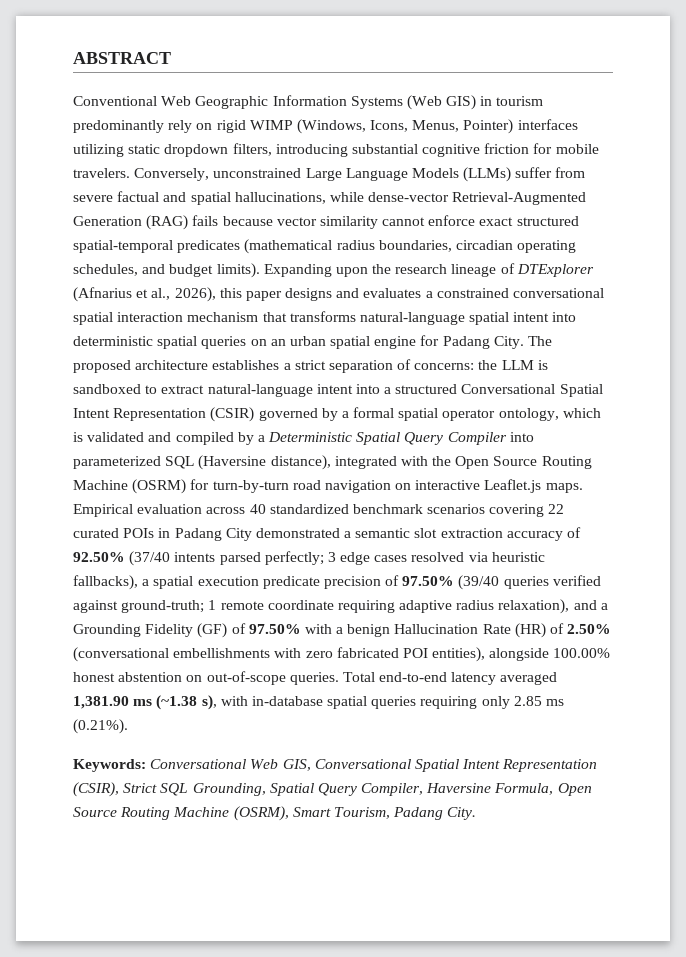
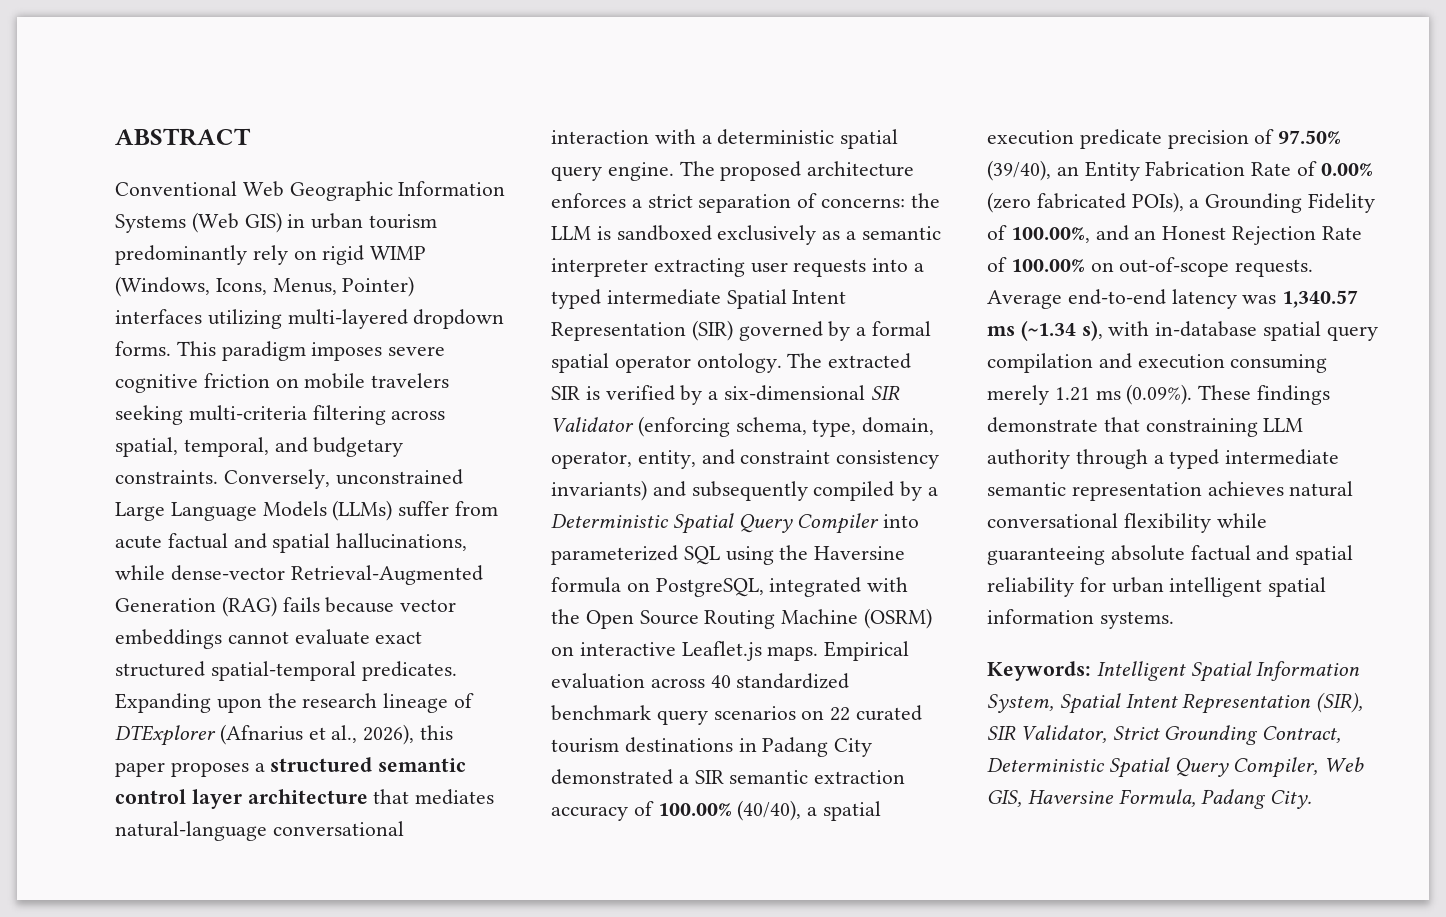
(493, 101) none -> [311,213,364,229] urban
[128,143,599,157] [73,168,130,178] static dropdown filters, introducing substantial cognitive friction for mobile travelers. -> [287,309,505,329] [115,341,446,361] [115,373,450,393] [115,405,446,425] [115,437,404,457] [115,470,218,484] multi-layered dropdown forms. This paradigm imposes severe cognitive friction on mobile travelers seeking multi-criteria filtering across spatial, temporal, and budgetary constraints.
[73,195,113,202] severe -> [115,535,162,549] acute
[319,215,579,229] [73,239,577,254] [73,263,260,278] similarity cannot enforce exact structured spatial-temporal predicates (mathematical radius boundaries, circadian operating schedules, and budget limits). -> [115,629,423,649] [115,661,457,681] embeddings cannot evaluate exact structured spatial-temporal predicates.
[285,288,605,301] [73,311,577,325] [73,335,524,349] designs and evaluates a constrained conversational spatial interaction mechanism that transforms natural-language spatial intent into deterministic spatial queries on an urban spatial engine for Padang City. -> [170,757,467,777] [115,789,495,809] [115,821,404,841] [551,129,899,149] [551,162,674,181] proposes a structured semantic control layer architecture that mediates natural-language conversational interaction with a deterministic spatial query engine.
[212,360,280,370] establishes -> [551,193,626,208] enforces
[145,384,603,397] [73,407,255,422] to extract natural-language intent into a structured Conversational Spatial Intent Representation (CSIR) -> [717,225,941,245] [551,258,925,277] [551,289,847,309] [551,320,733,341] exclusively as a semantic interpreter extracting user requests into a typed intermediate Spatial Intent Representation (SIR)
[498,408,601,421] [73,432,172,442] ontology, which is validated and -> [696,353,912,373] [551,385,900,405] [551,416,935,437] [551,449,940,469] [551,480,808,501] ontology. The extracted SIR is verified by a six-dimensional SIR Validator (enforcing schema, type, domain, operator, entity, and constraint consistency invariants) and subsequently
[198,455,331,470] (Haversine distance), -> [725,545,906,565] [551,577,764,597] using the Haversine formula on PostgreSQL,
[190,479,391,493] for turn-by-turn road navigation -> (933, 618) none
[427,504,565,517] [73,528,155,538] scenarios covering 22 curated POIs -> [656,705,923,725] [551,737,733,753] query scenarios on 22 curated tourism destinations
[355,528,438,538] semantic slot -> [694,770,809,784] SIR semantic
[73,551,545,566] [73,575,138,590] 92.50% (37/40 intents parsed perfectly; 3 edge cases resolved via heuristic fallbacks), -> [657,800,802,821] 100.00% (40/40),
[458,575,601,590] [73,599,608,614] [73,623,612,638] [73,647,611,662] [73,671,558,685] [73,695,565,710] [73,719,128,734] [73,759,598,772] [73,782,592,797] [73,806,390,821] (39/40 queries verified against ground-truth; 1 remote coordinate requiring adaptive radius relaxation), and a Grounding Fidelity (GF) of 97.50% with a benign Hallucination Rate (HR) of 2.50% (conversational embellishments with zero fabricated POI entities), alongside 100.00% honest abstention on out-of-scope queries. Total end-to-end latency averaged 1,381.90 ms (~1.38 s), with in-database spatial queries requiring only 2.85 ms (0.21%). // Keywords: Conversational Web GIS, Conversational Spatial Intent Representation (CSIR), Strict SQL Grounding, Spatial Query Compiler, Haversine Formula, Open Source Routing Machine (OSRM), Smart Tourism, -> [987,160,1373,181] [987,192,1376,213] [987,225,1362,245] [987,257,1314,277] [987,289,1359,309] [987,320,1378,341] [987,353,1328,373] [987,384,1331,405] [987,417,1304,437] [987,449,1340,469] [987,481,1354,501] [987,513,1267,533] [987,545,1354,565] [987,577,1327,597] [987,609,1174,629] [987,661,1361,682] [987,692,1364,714] [987,725,1342,745] [987,757,1365,778] [987,789,1196,807] (39/40), an Entity Fabrication Rate of 0.00% (zero fabricated POIs), a Grounding Fidelity of 100.00%, and an Honest Rejection Rate of 100.00% on out-of-scope requests. Average end-to-end latency was 1,340.57 ms (~1.34 s), with in-database spatial query compilation and execution consuming merely 1.21 ms (0.09%). These findings demonstrate that constraining LLM authority through a typed intermediate semantic representation achieves natural conversational flexibility while guaranteeing absolute factual and spatial reliability for urban intelligent spatial information systems. // Keywords: Intelligent Spatial Information System, Spatial Intent Representation (SIR), SIR Validator, Strict Grounding Contract, Deterministic Spatial Query Compiler, Web GIS, Haversine Formula,

